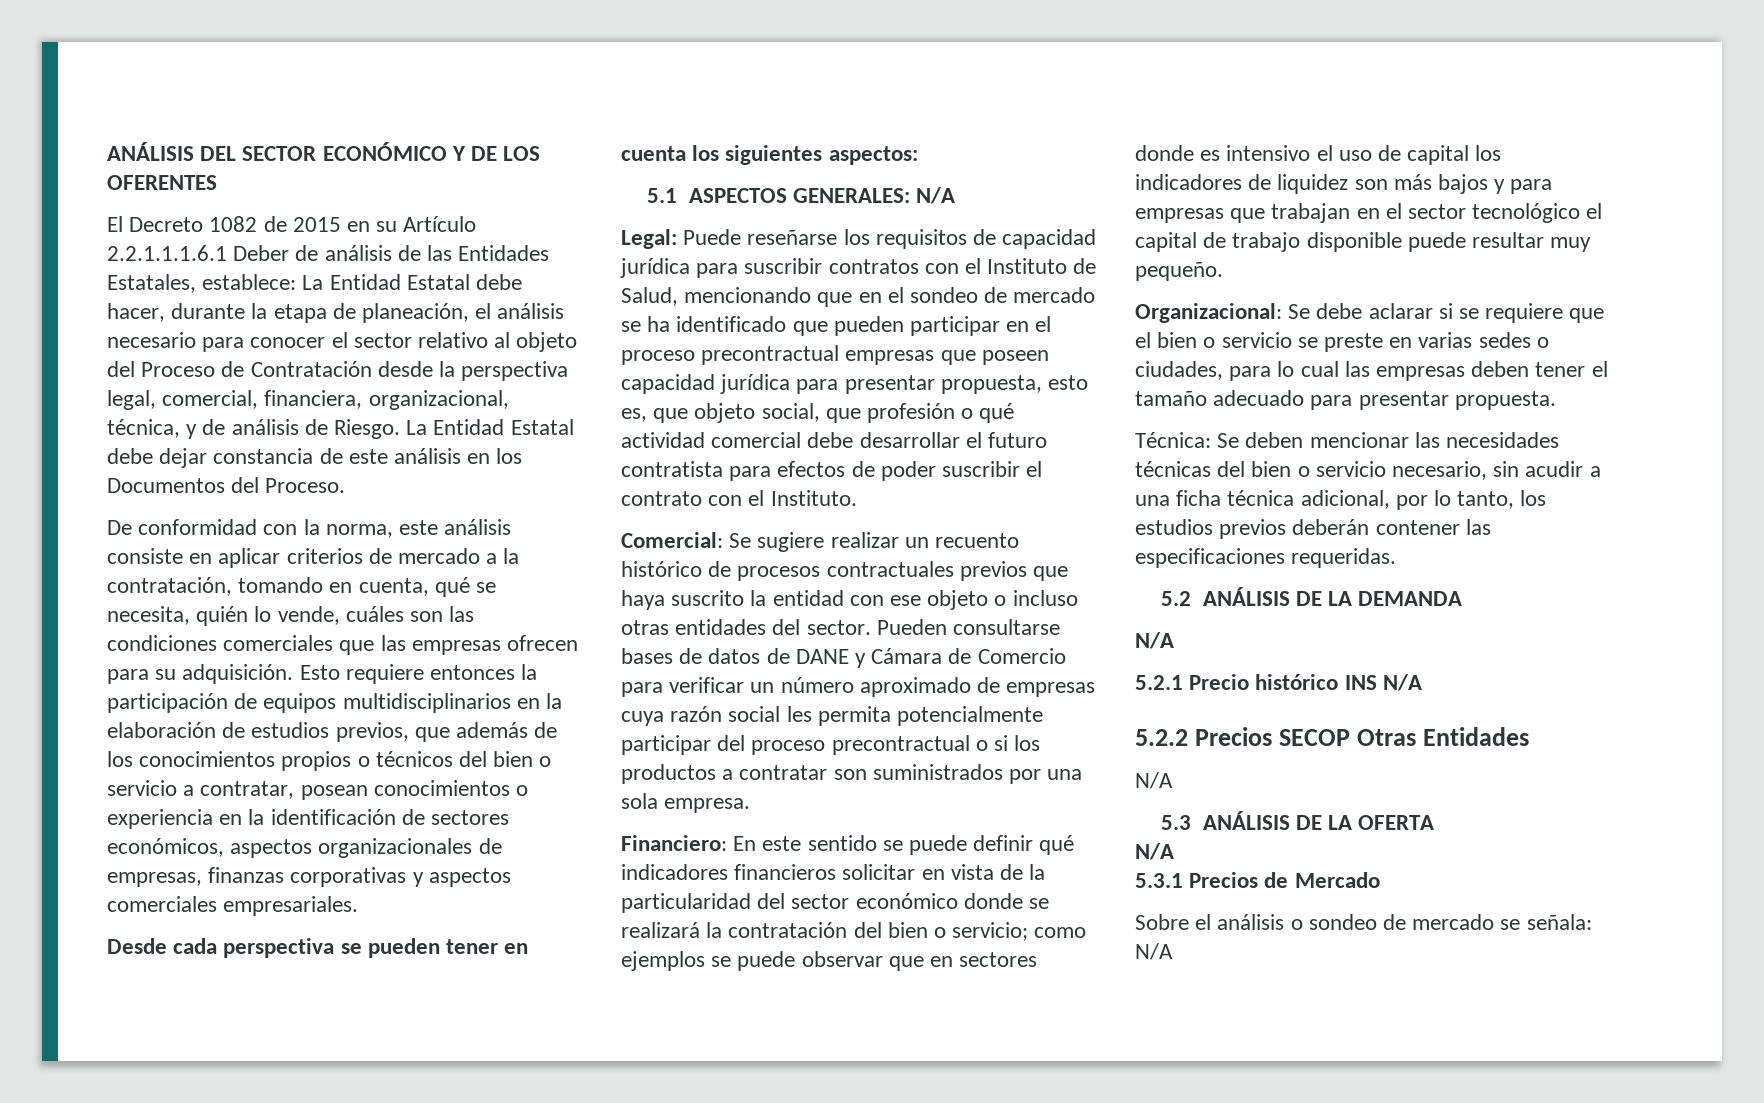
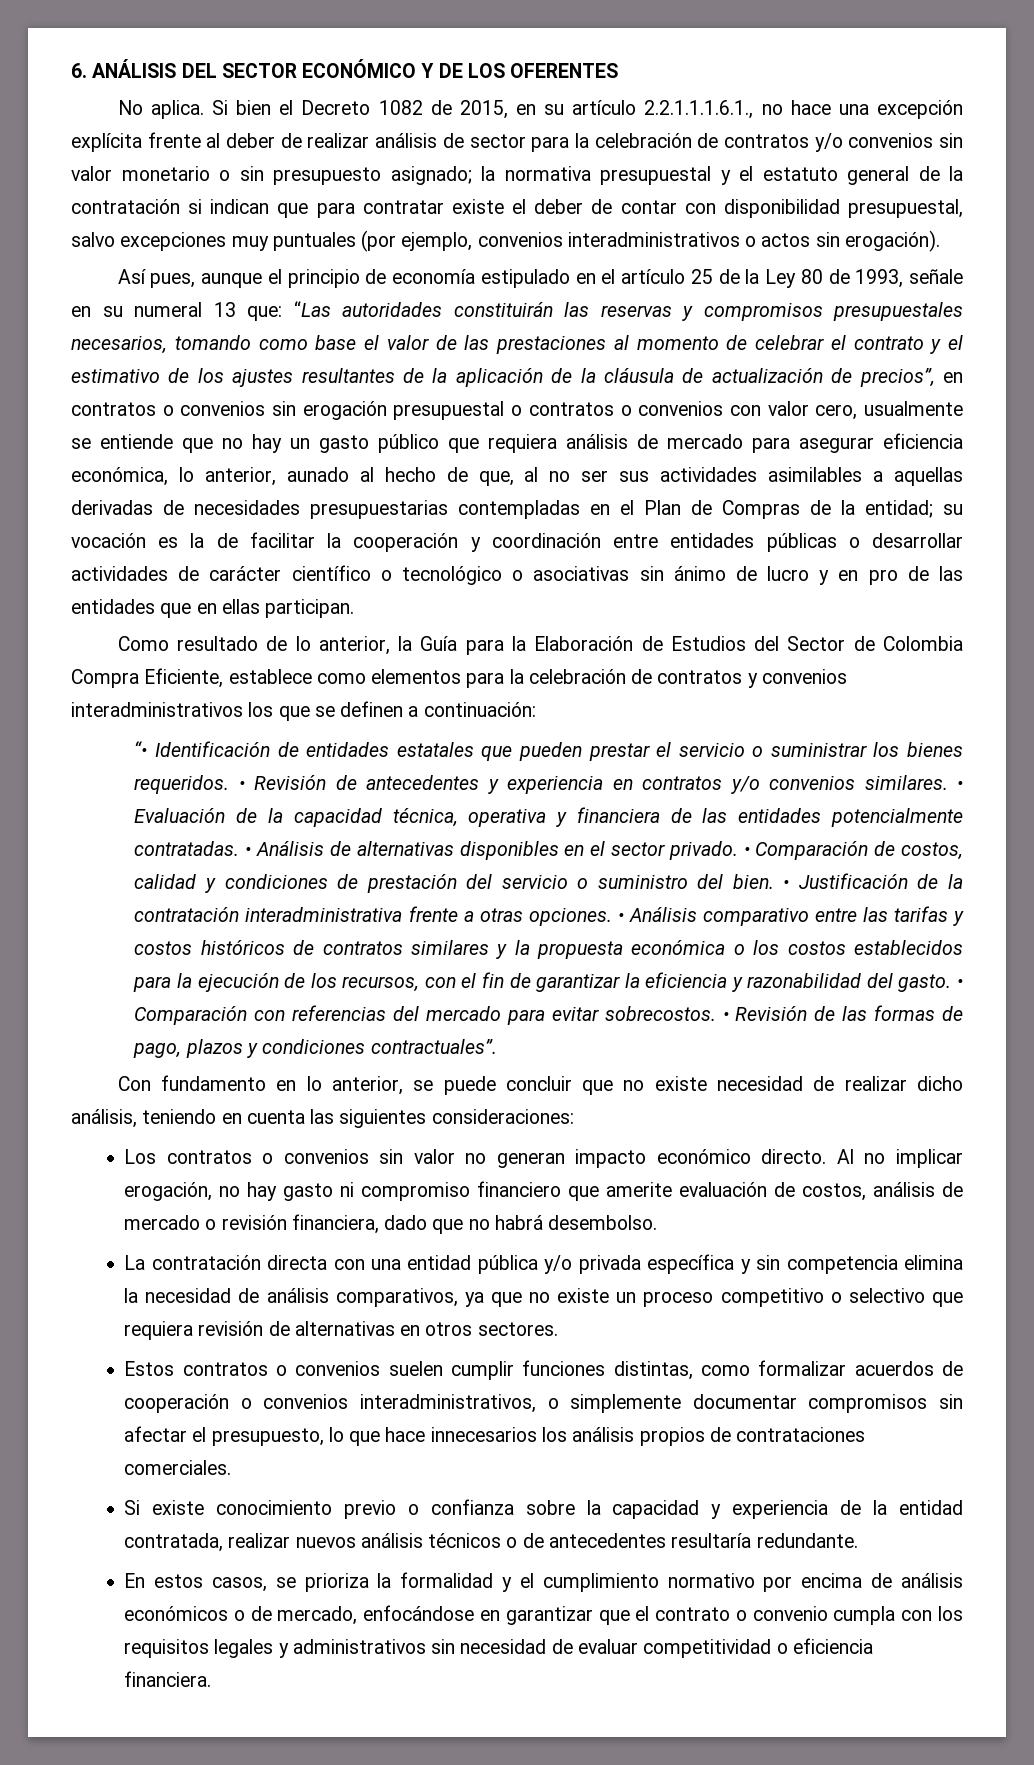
(107, 151) none -> [71,63,87,78] 6.
[107,216,123,232] El -> [117,100,294,119] No aplica. Si bien el
[292,216,477,232] [107,245,550,261] [107,274,523,293] [107,303,565,323] [107,332,578,352] [107,361,569,381] [107,390,509,410] [107,419,574,439] [107,448,523,468] [107,477,346,493] [107,519,512,538] [107,548,520,568] [107,577,497,597] [107,606,475,626] [107,635,579,655] [107,664,538,684] [107,693,563,713] [107,722,558,742] [107,751,552,771] [107,780,529,800] [107,809,510,829] [107,838,502,858] [107,867,511,887] [107,896,359,916] [107,938,529,958] [621,145,918,165] [647,187,956,204] [621,229,1097,249] [620,258,1097,278] [621,287,1096,307] [621,316,1052,336] [621,345,1049,365] [621,374,1089,394] [621,403,1015,423] [621,432,1048,448] [621,461,1043,481] [621,490,857,506] [621,532,1020,552] [621,561,1069,581] [621,590,1078,610] [621,619,1061,635] [621,648,1066,668] [621,677,1096,697] [621,706,1044,726] [621,735,1041,755] [621,764,1083,784] [621,793,751,813] [621,835,1075,855] [621,864,1046,880] [621,893,1050,913] [621,922,1087,941] [621,951,1038,971] [1135,145,1502,165] [1135,174,1553,194] [1135,203,1603,223] [1135,232,1592,252] [1135,262,1223,281] [1135,303,1605,323] [1135,332,1549,352] [1135,361,1608,381] [1135,390,1556,410] [1135,432,1560,448] [1135,461,1601,480] [1135,490,1547,510] [1135,519,1491,539] [1135,548,1397,568] [1161,587,1463,606] [1135,632,1174,649] [1135,674,1422,691] [1135,727,1530,746] [1135,772,1173,789] [1161,811,1435,830] [1135,843,1174,860] [1135,872,1380,888] [1135,914,1592,930] [1135,943,1173,960] 2015 en su Artículo 2.2.1.1.1.6.1 Deber de análisis de las Entidades Estatales, establece: La Entidad Estatal debe hacer, durante la etapa de planeación, el análisis necesario para conocer el sector relativo al objeto del Proceso de Contratación desde la perspectiva legal, comercial, financiera, organizacional, técnica, y de análisis de Riesgo. La Entidad Estatal debe dejar constancia de este análisis en los Documentos del Proceso. // De conformidad con la norma, este análisis consiste en aplicar criterios de mercado a la contratación, tomando en cuenta, qué se necesita, quién lo vende, cuáles son las condiciones comerciales que las empresas ofrecen para su adquisición. Esto requiere entonces la participación de equipos multidisciplinarios en la elaboración de estudios previos, que además de los conocimientos propios o técnicos del bien o servicio a contratar, posean conocimientos o experiencia en la identificación de sectores económicos, aspectos organizacionales de empresas, finanzas corporativas y aspectos comerciales empresariales. // Desde cada perspectiva se pueden tener en cuenta los siguientes aspectos: // 5.1 ASPECTOS GENERALES: N/A // Legal: Puede reseñarse los requisitos de capacidad jurídica para suscribir contratos con el Instituto de Salud, mencionando que en el sondeo de mercado se ha identificado que pueden participar en el proceso precontractual empresas que poseen capacidad jurídica para presentar propuesta, esto es, que objeto social, que profesión o qué actividad comercial debe desarrollar el futuro contratista para efectos de poder suscribir el contrato con el Instituto. // Comercial: Se sugiere realizar un recuento histórico de procesos contractuales previos que haya suscrito la entidad con ese objeto o incluso otras entidades del sector. Pueden consultarse bases de datos de DANE y Cámara de Comercio para verificar un número aproximado de empresas cuya razón social les permita potencialmente participar del proceso precontractual o si los productos a contratar son suministrados por una sola empresa. // Financiero: En este sentido se puede definir qué indicadores financieros solicitar en vista de la particularidad del sector económico donde se realizará la contratación del bien o servicio; como ejemplos se puede observar que en sectores donde es intensivo el uso de capital los indicadores de liquidez son más bajos y para empresas que trabajan en el sector tecnológico el capital de trabajo disponible puede resultar muy pequeño. // Organizacional: Se debe aclarar si se requiere que el bien o servicio se preste en varias sedes o ciudades, para lo cual las empresas deben tener el tamaño adecuado para presentar propuesta. // Técnica: Se deben mencionar las necesidades técnicas del bien o servicio necesario, sin acudir a una ficha técnica adicional, por lo tanto, los estudios previos deberán contener las especificaciones requeridas. // 5.2 ANÁLISIS DE LA DEMANDA // N/A // 5.2.1 Precio histórico INS N/A // 5.2.2 Precios SECOP Otras Entidades // N/A // 5.3 ANÁLISIS DE LA OFERTA // N/A // 5.3.1 Precios de Mercado // Sobre el análisis o sondeo de mercado se señala: N/A -> [459,100,963,119] [71,132,963,152] [71,166,963,185] [71,199,964,218] [71,230,940,252] [117,269,964,288] [71,301,963,321] [71,335,963,354] [71,368,963,387] [71,401,964,420] [71,433,963,453] [71,467,963,486] [71,500,963,519] [71,532,964,552] [71,565,963,585] [71,599,355,618] [117,636,963,655] [71,668,847,688] [71,701,536,721] [134,741,963,761] [134,775,963,794] [134,807,963,827] [134,841,964,860] [134,873,963,893] [134,906,965,926] [134,940,963,959] [133,972,963,992] [134,1005,964,1025] [133,1039,497,1058] [117,1075,964,1095] [71,1109,574,1128] [124,1149,964,1168] [124,1181,963,1201] [124,1214,658,1234] [124,1254,964,1274] [124,1288,964,1307] [124,1321,558,1340] [124,1360,964,1380] [124,1394,964,1413] [124,1426,866,1446] [124,1460,232,1475] [124,1499,964,1519] [124,1533,858,1552] [124,1572,963,1592] [124,1605,963,1625] [124,1638,873,1658] [124,1671,212,1687] 2015, en su artículo 2.2.1.1.1.6.1., no hace una excepción explícita frente al deber de realizar análisis de sector para la celebración de contratos y/o convenios sin valor monetario o sin presupuesto asignado; la normativa presupuestal y el estatuto general de la contratación si indican que para contratar existe el deber de contar con disponibilidad presupuestal, salvo excepciones muy puntuales (por ejemplo, convenios interadministrativos o actos sin erogación). // Así pues, aunque el principio de economía estipulado en el artículo 25 de la Ley 80 de 1993, señale en su numeral 13 que: “Las autoridades constituirán las reservas y compromisos presupuestales necesarios, tomando como base el valor de las prestaciones al momento de celebrar el contrato y el estimativo de los ajustes resultantes de la aplicación de la cláusula de actualización de precios”, en contratos o convenios sin erogación presupuestal o contratos o convenios con valor cero, usualmente se entiende que no hay un gasto público que requiera análisis de mercado para asegurar eficiencia económica, lo anterior, aunado al hecho de que, al no ser sus actividades asimilables a aquellas derivadas de necesidades presupuestarias contempladas en el Plan de Compras de la entidad; su vocación es la de facilitar la cooperación y coordinación entre entidades públicas o desarrollar actividades de carácter científico o tecnológico o asociativas sin ánimo de lucro y en pro de las entidades que en ellas participan. // Como resultado de lo anterior, la Guía para la Elaboración de Estudios del Sector de Colombia Compra Eficiente, establece como elementos para la celebración de contratos y convenios interadministrativos los que se definen a continuación: // “• Identificación de entidades estatales que pueden prestar el servicio o suministrar los bienes requeridos. • Revisión de antecedentes y experiencia en contratos y/o convenios similares. • Evaluación de la capacidad técnica, operativa y financiera de las entidades potencialmente contratadas. • Análisis de alternativas disponibles en el sector privado. • Comparación de costos, calidad y condiciones de prestación del servicio o suministro del bien. • Justificación de la contratación interadministrativa frente a otras opciones. • Análisis comparativo entre las tarifas y costos históricos de contratos similares y la propuesta económica o los costos establecidos para la ejecución de los recursos, con el fin de garantizar la eficiencia y razonabilidad del gasto. • Comparación con referencias del mercado para evitar sobrecostos. • Revisión de las formas de pago, plazos y condiciones contractuales”. // Con fundamento en lo anterior, se puede concluir que no existe necesidad de realizar dicho análisis, teniendo en cuenta las siguientes consideraciones: // Los contratos o convenios sin valor no generan impacto económico directo. Al no implicar erogación, no hay gasto ni compromiso financiero que amerite evaluación de costos, análisis de mercado o revisión financiera, dado que no habrá desembolso. // La contratación directa con una entidad pública y/o privada específica y sin competencia elimina la necesidad de análisis comparativos, ya que no existe un proceso competitivo o selectivo que requiera revisión de alternativas en otros sectores. // Estos contratos o convenios suelen cumplir funciones distintas, como formalizar acuerdos de cooperación o convenios interadministrativos, o simplemente documentar compromisos sin afectar el presupuesto, lo que hace innecesarios los análisis propios de contrataciones comerciales. // Si existe conocimiento previo o confianza sobre la capacidad y experiencia de la entidad contratada, realizar nuevos análisis técnicos o de antecedentes resultaría redundante. // En estos casos, se prioriza la formalidad y el cumplimiento normativo por encima de análisis económicos o de mercado, enfocándose en garantizar que el contrato o convenio cumpla con los requisitos legales y administrativos sin necesidad de evaluar competitividad o eficiencia financiera.

